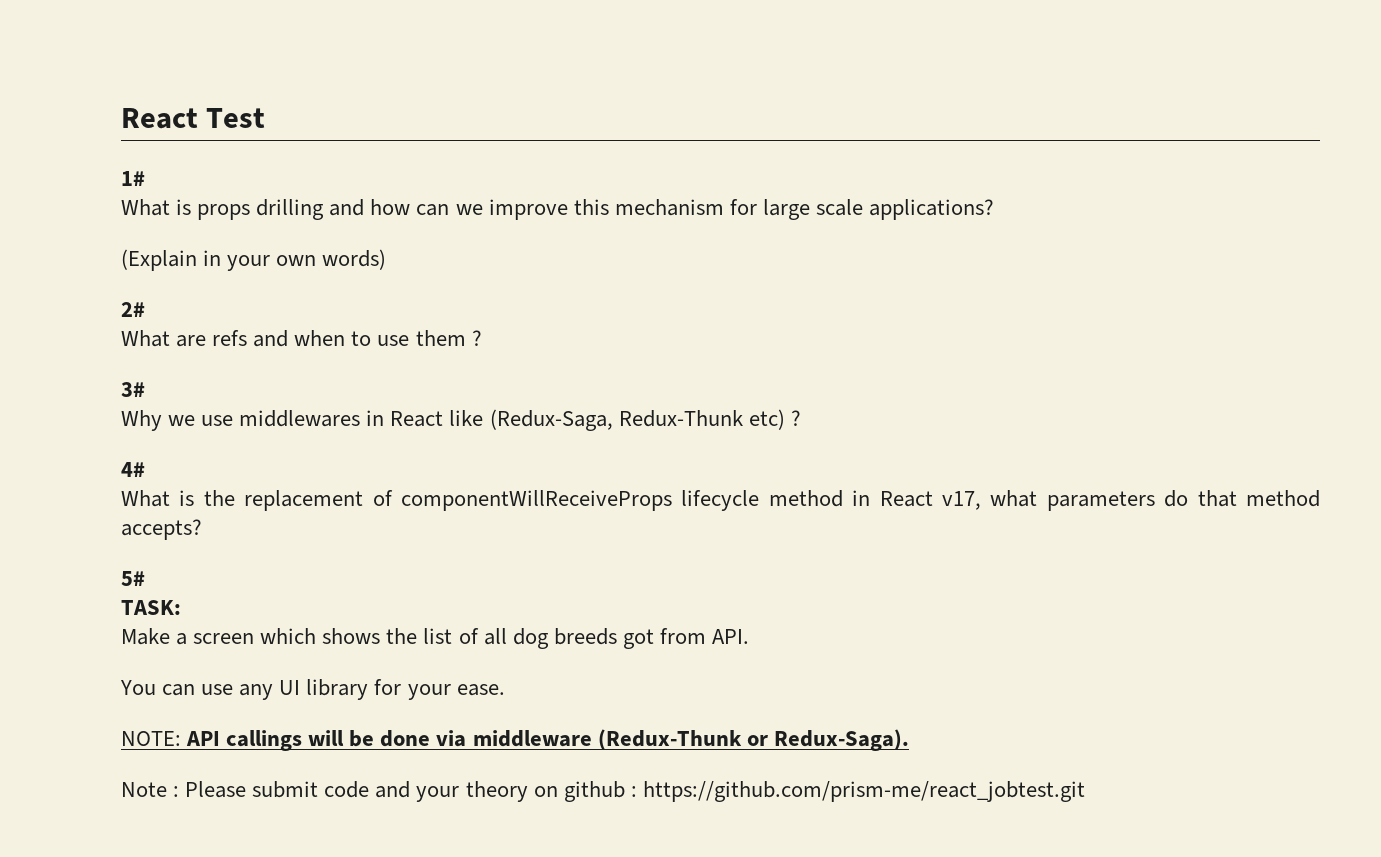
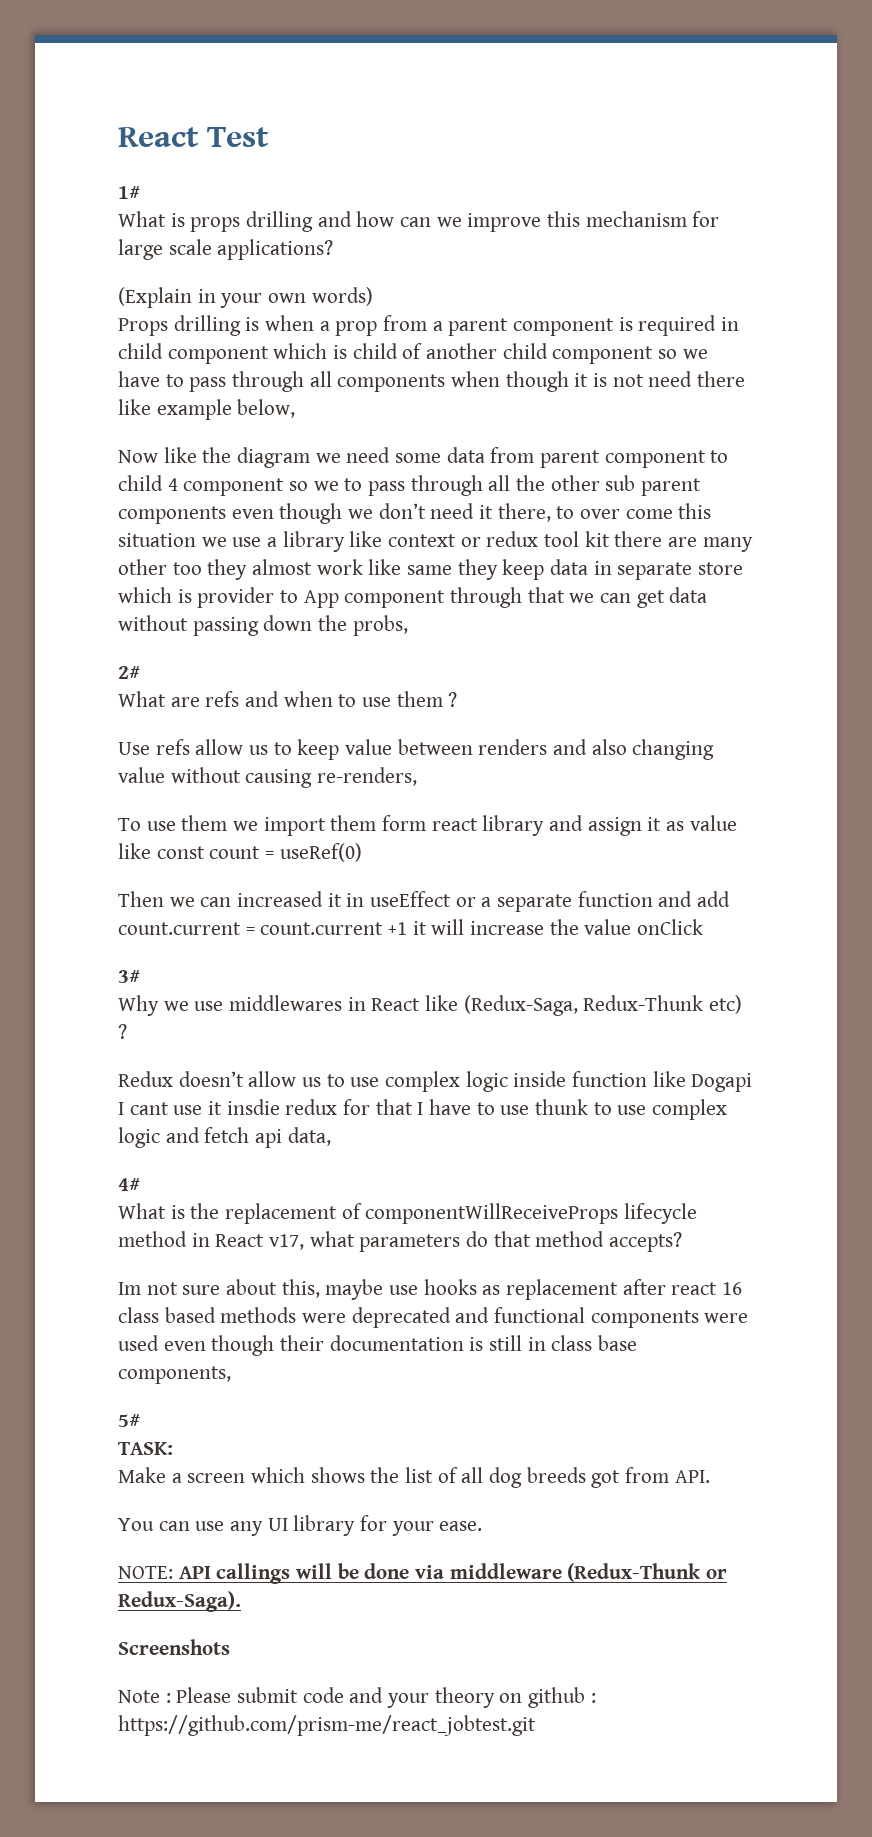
(387, 259) none -> [118,315,740,336] [118,343,708,364] [118,371,746,392] [118,399,296,420] [118,447,729,468] [118,475,702,496] [118,503,712,524] [118,531,753,552] [118,559,744,580] [118,587,708,608] [118,615,408,636] // Props drilling is when a prop from a parent component is required in child component which is child of another child component so we have to pass through all components when though it is not need there like example below, // Now like the diagram we need some data from parent component to child 4 component so we to pass through all the other sub parent components even though we don’t need it there, to over come this situation we use a library like context or redux tool kit there are many other too they almost work like same they keep data in separate store which is provider to App component through that we can get data without passing down the probs,
(482, 338) none -> [118,739,715,760] [118,767,418,788] [118,815,737,836] [118,843,362,862] [118,891,731,912] [118,919,704,935] // Use refs allow us to keep value between renders and also changing value without causing re-renders, // To use them we import them form react library and assign it as value like const count = useRef(0) // Then we can increased it in useEffect or a separate function and add count.current = count.current +1 it will increase the value onClick
(801, 418) none -> [118,1071,753,1092] [118,1099,728,1120] [118,1127,331,1148] // Redux doesn’t allow us to use complex logic inside function like Dogapi I cant use it insdie redux for that I have to use thunk to use complex logic and fetch api data,
(202, 529) none -> [118,1279,743,1300] [118,1307,749,1328] [118,1335,638,1356] [118,1366,231,1384] // Im not sure about this, maybe use hooks as replacement after react 16 class based methods were deprecated and functional components were used even though their documentation is still in class base components,
(909, 740) none -> [118,1639,230,1655] // Screenshots

